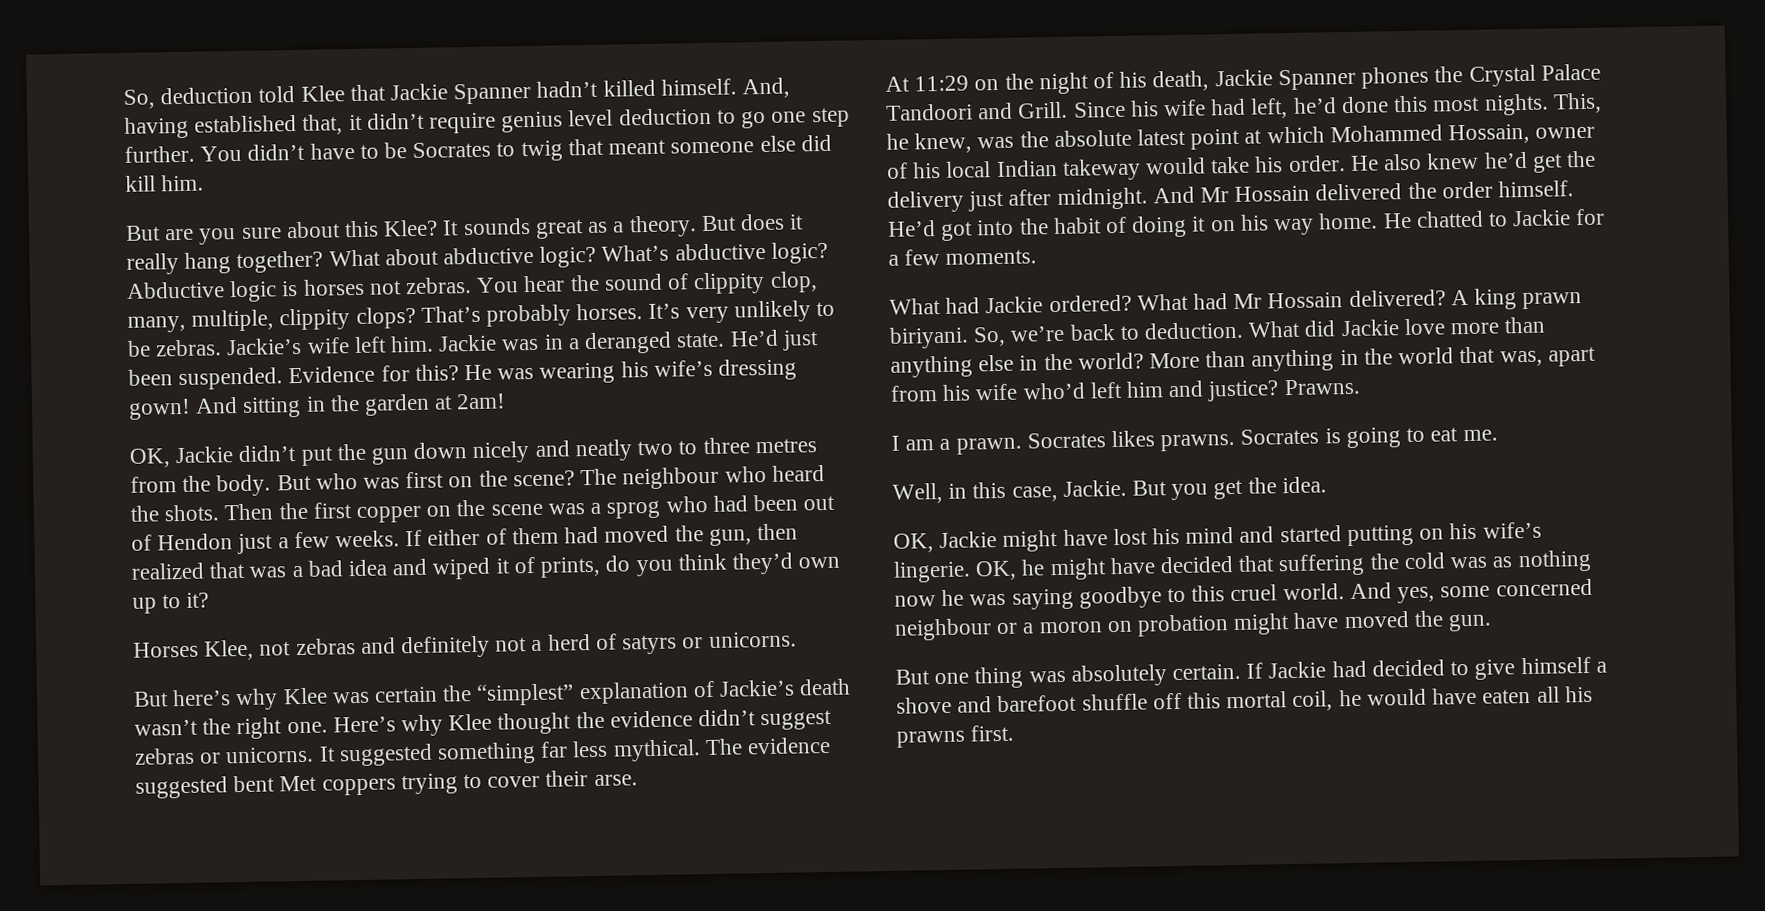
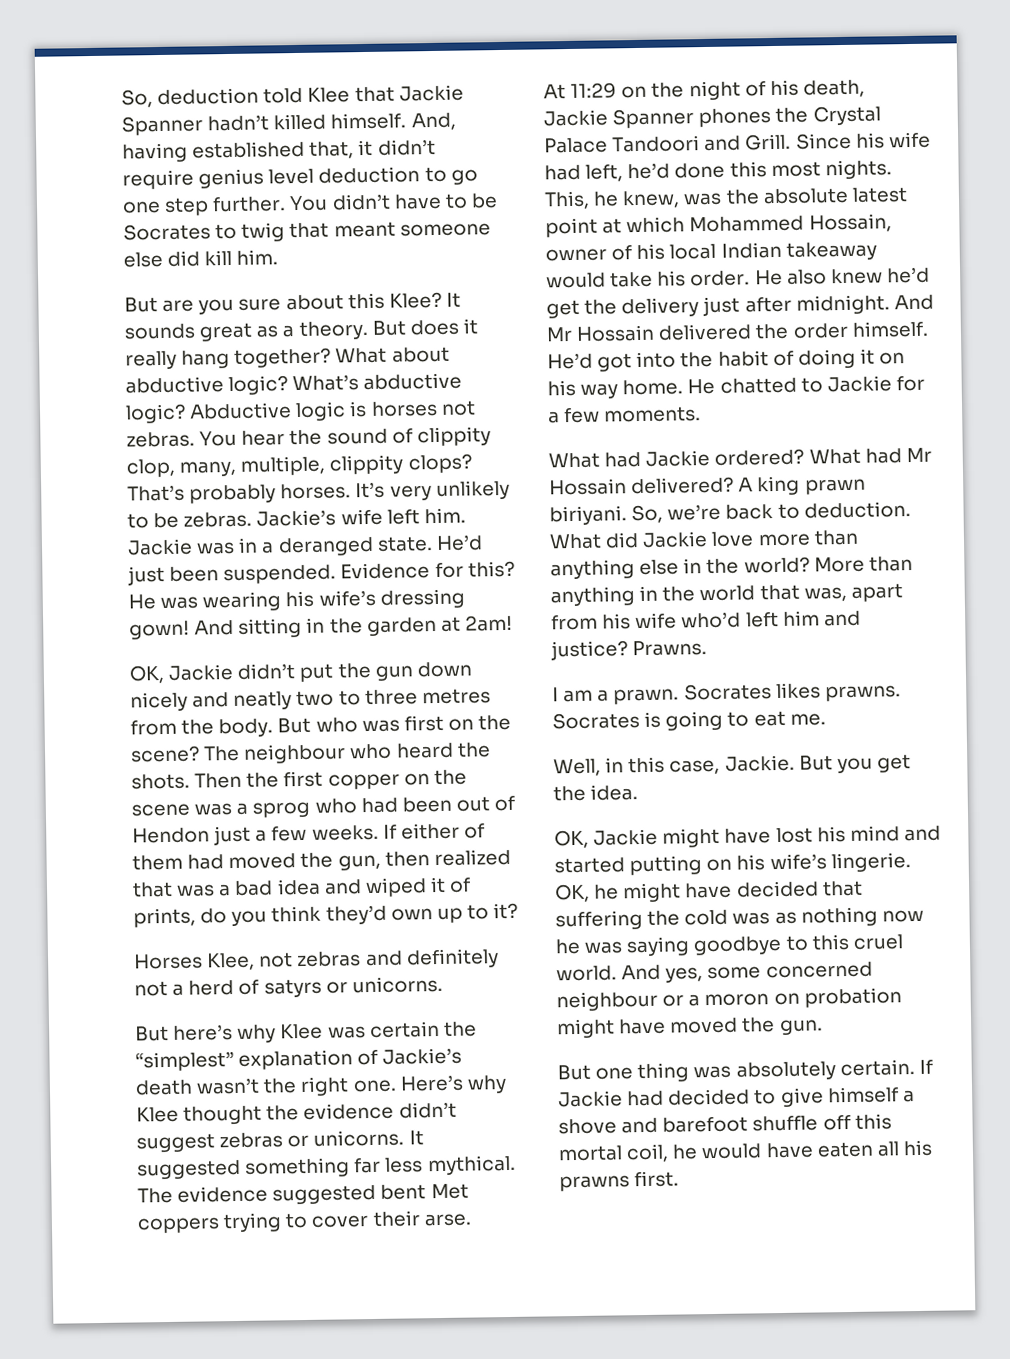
[1061,158,1141,181] takeway -> [785,241,877,261] takeaway

